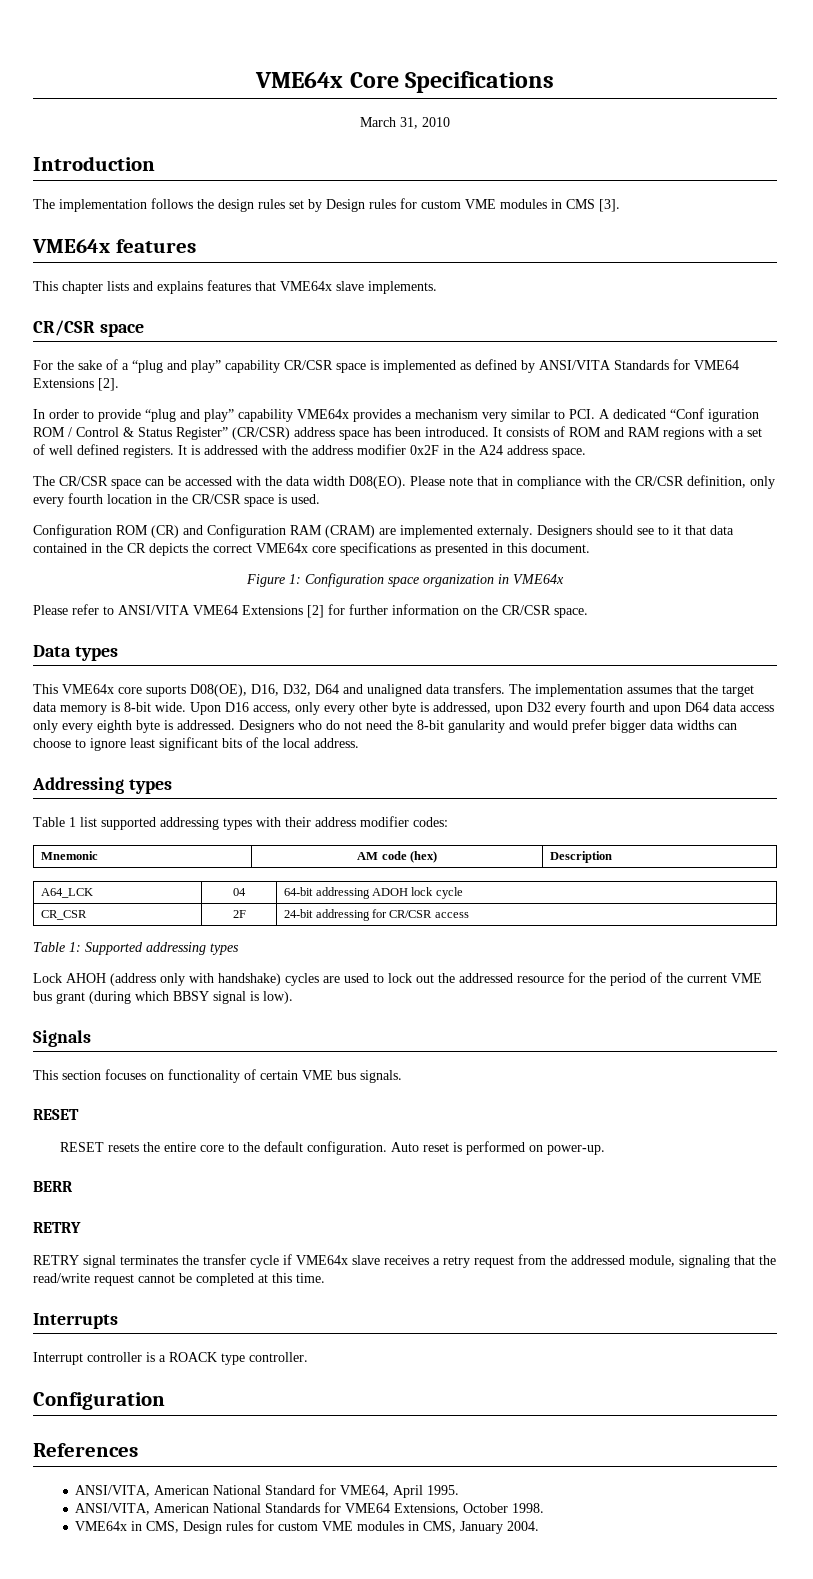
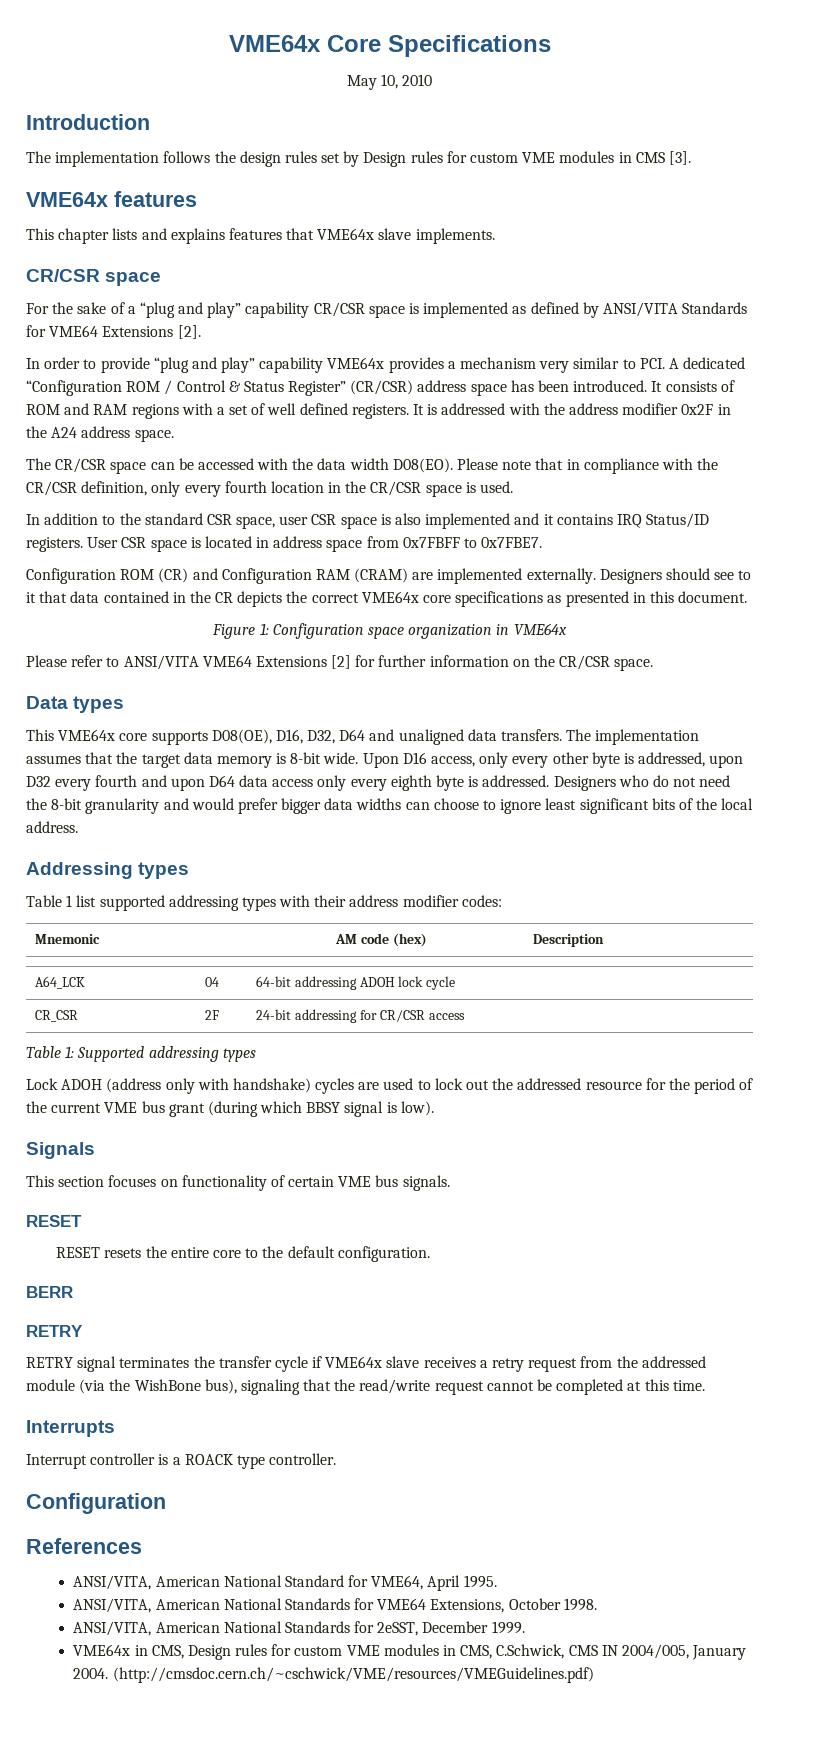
[360,117,418,129] March 31, -> [346,74,398,90] May 10,
[670,408,759,422] “Conf iguration -> [26,380,122,396] “Configuration
(320, 499) none -> [26,513,710,529] [26,536,543,552] // In addition to the standard CSR space, user CSR space is also implemented and it contains IRQ Status/ID registers. User CSR space is located in address space from 0x7FBFF to 0x7FBE7.
[477,525,533,538] externaly. -> [526,568,596,584] externally.
[146,685,186,697] suports -> [151,731,208,745] supports
[448,720,505,733] ganularity -> [85,798,160,814] granularity
[66,973,106,983] AHOH -> [61,1079,103,1090] ADOH
[390,1141,605,1155] Auto reset is performed on power-up. -> (430, 1254) none
[629,1255,675,1267] module, -> [26,1379,237,1394] module (via the WishBone bus),
(545, 1508) none -> [73,1621,525,1636] // ANSI/VITA, American National Standards for 2eSST, December 1999.
(457, 1527) none -> [496,1644,689,1659] C.Schwick, CMS IN 2004/005,
(540, 1526) none -> [112,1667,594,1683] (http://cmsdoc.cern.ch/~cschwick/VME/resources/VMEGuidelines.pdf)

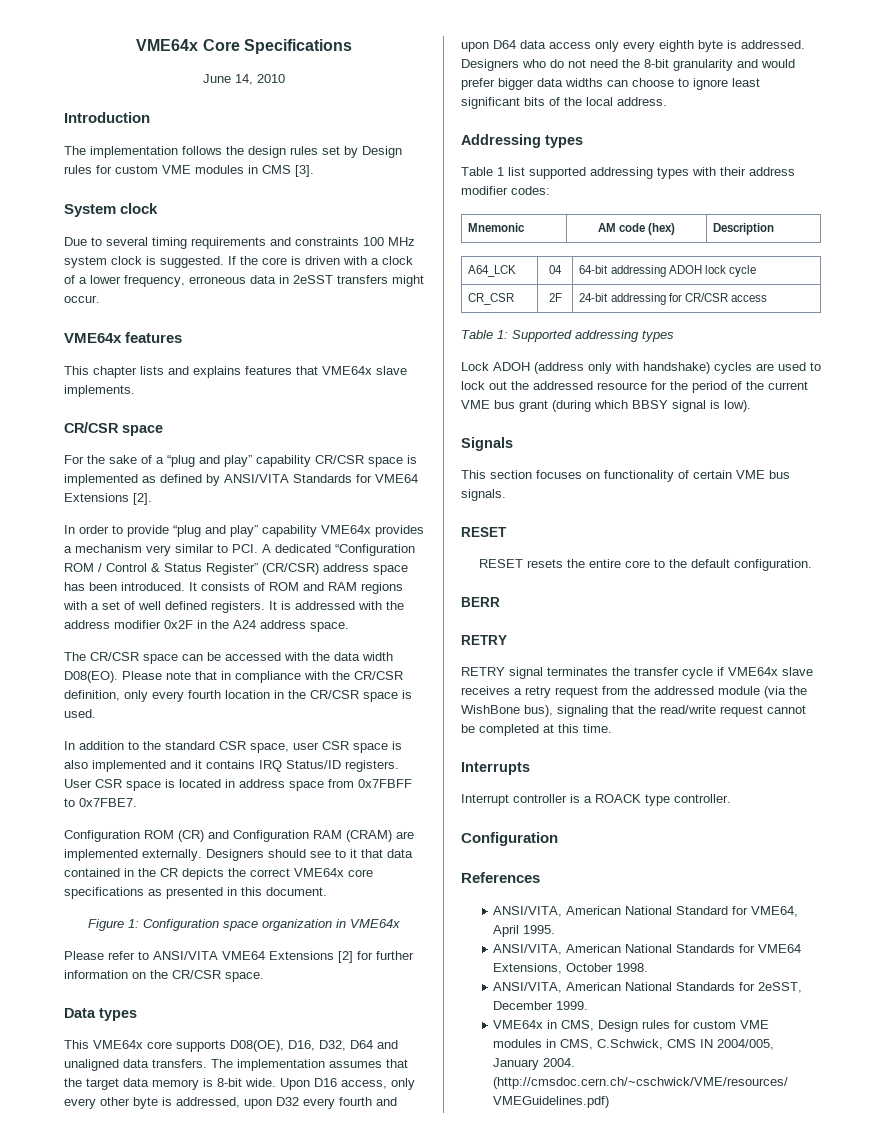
[346,74,398,90] May 10, -> [203,74,253,85] June 14,
(691, 158) none -> [64,203,159,217] [64,237,415,249] [64,256,413,268] [64,275,424,287] [64,295,100,303] // System clock // Due to several timing requirements and constraints 100 MHz system clock is suggested. If the core is driven with a clock of a lower frequency, erroneous data in 2eSST transfers might occur.

